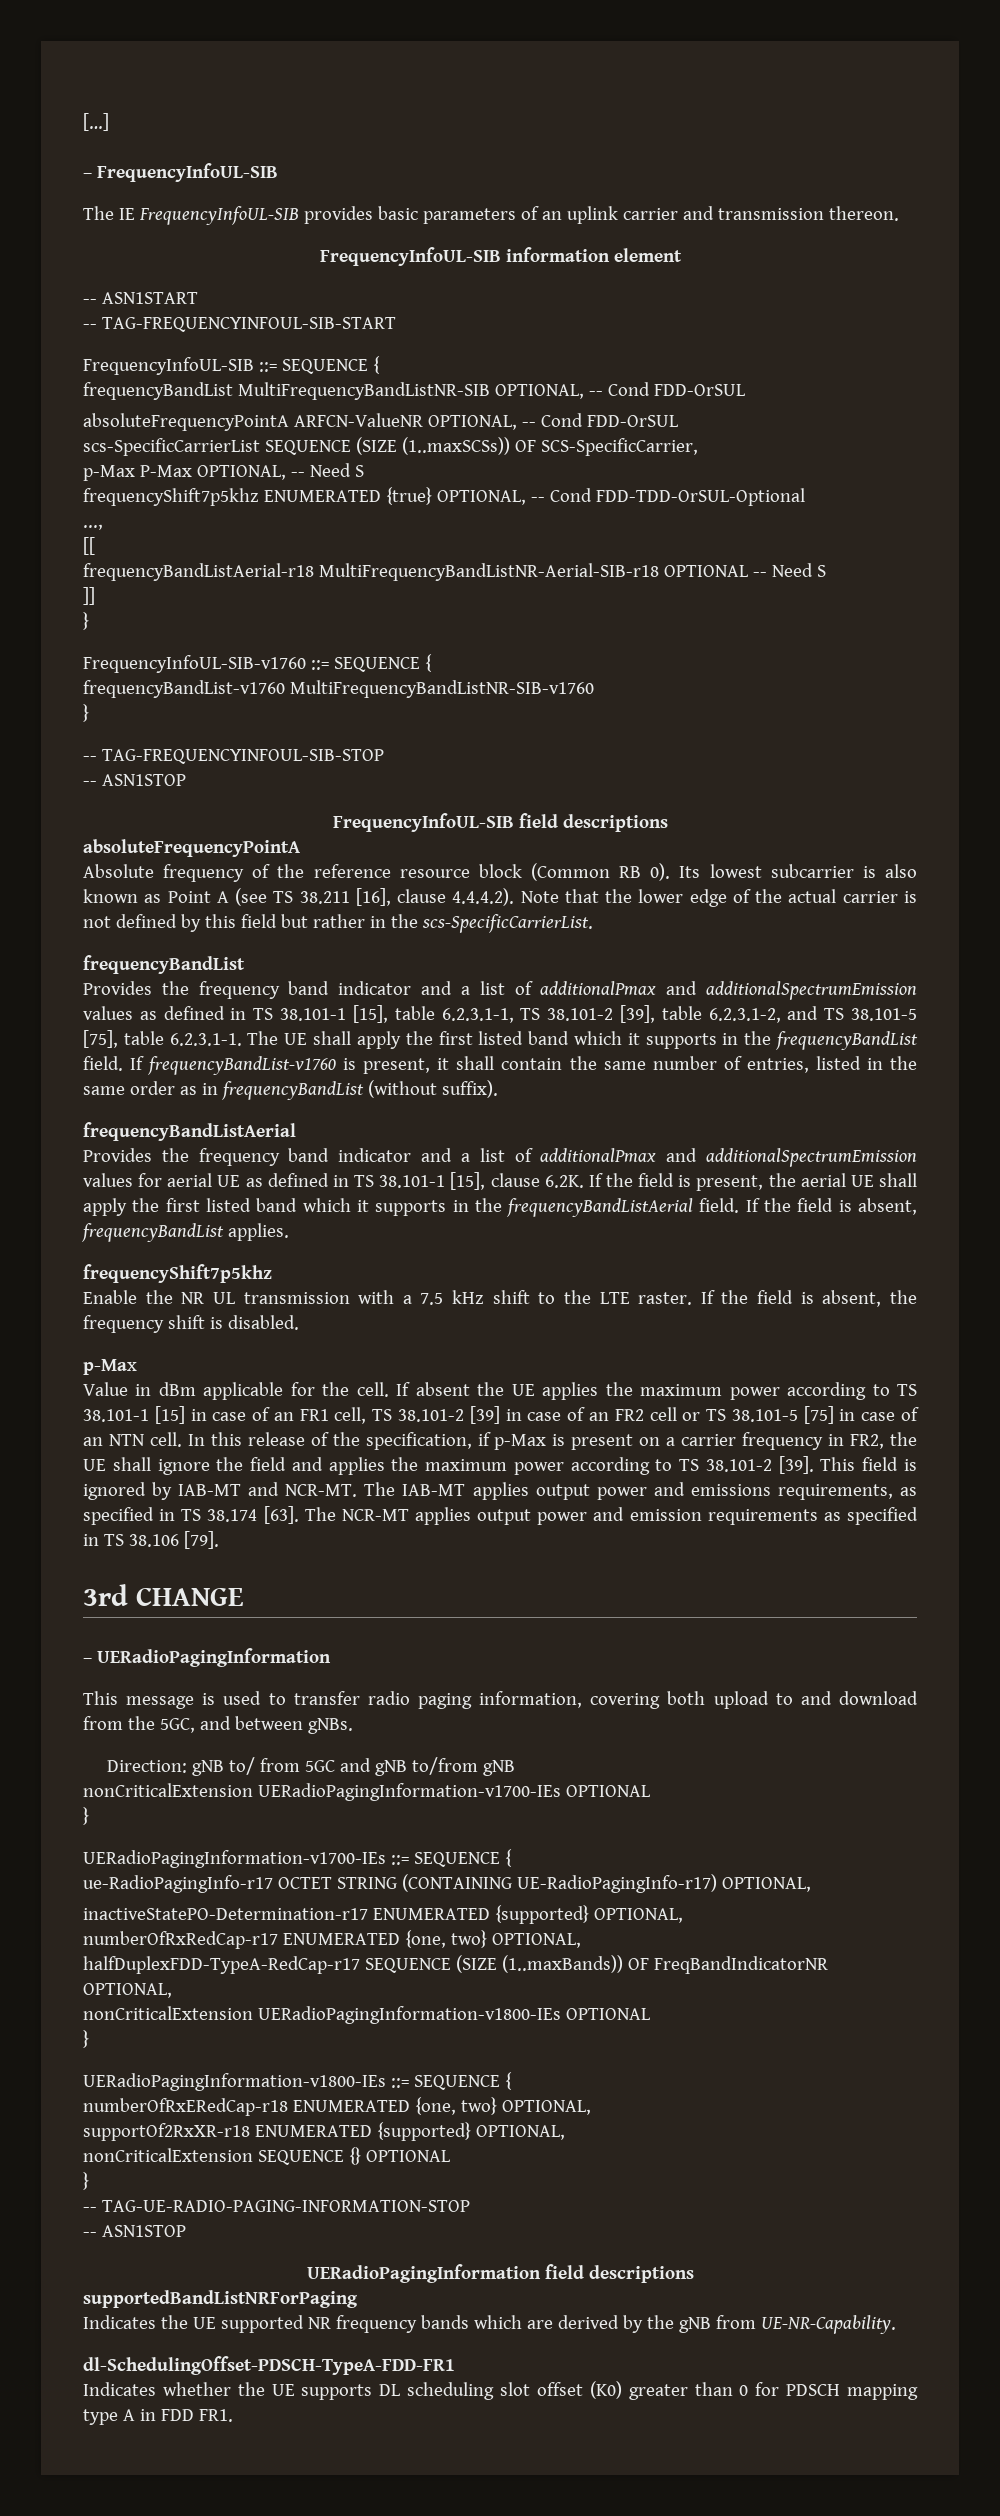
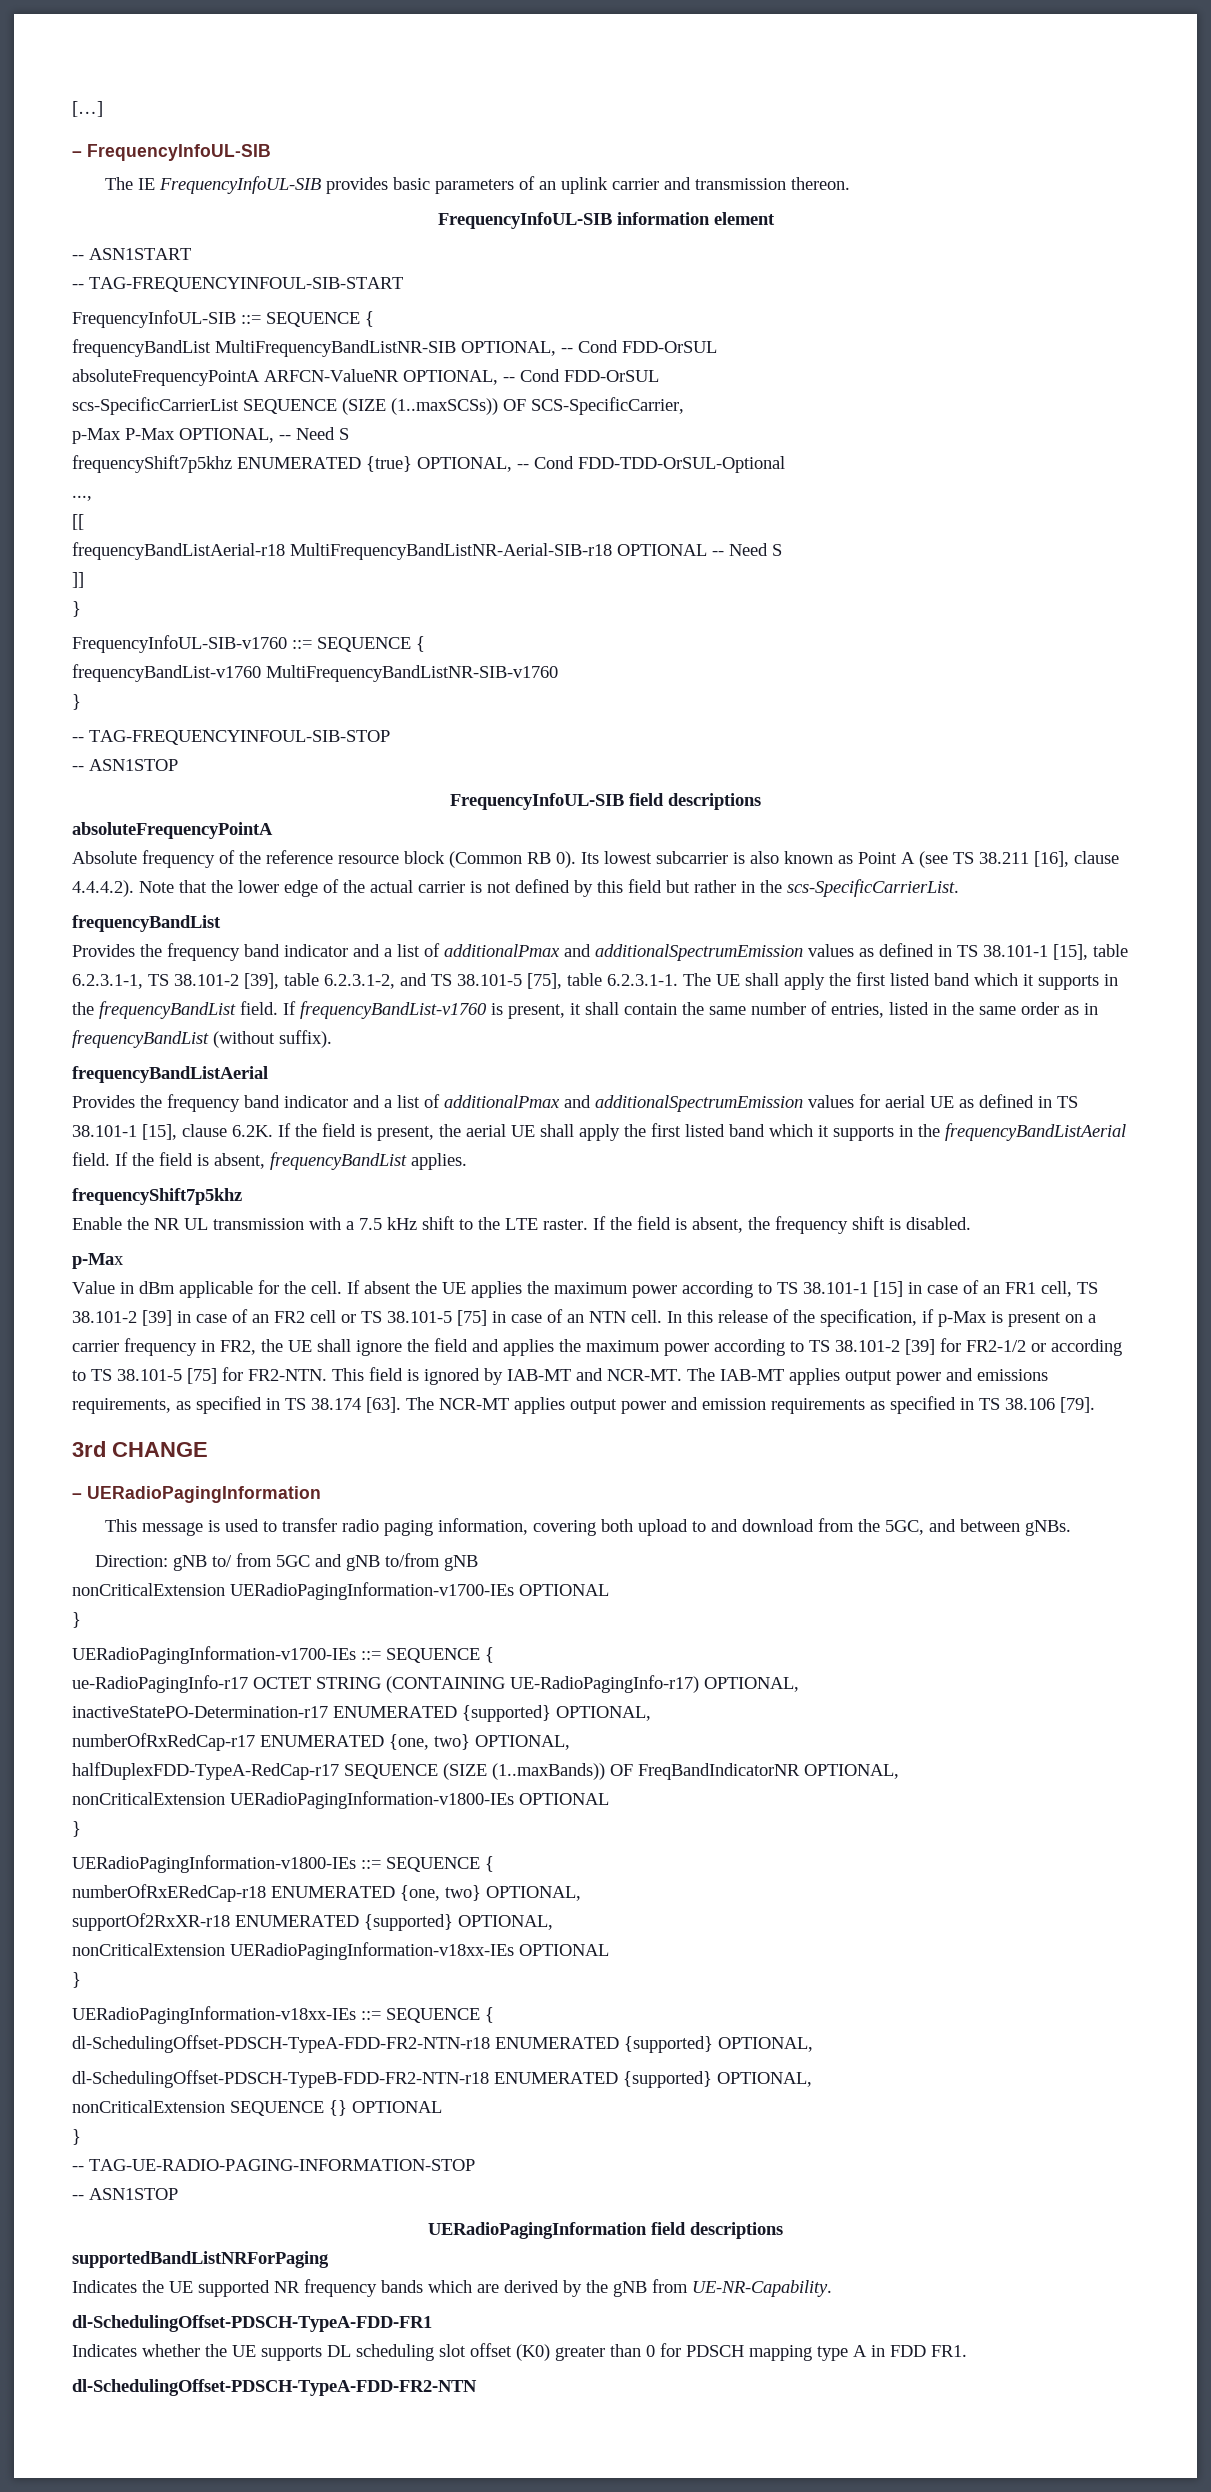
[778,1456,814,1474] [39]. -> [905,1338,1122,1356] [72,1367,327,1384] [39] for FR2-1/2 or according to TS 38.101-5 [75] for FR2-NTN.
(565, 2132) none -> [72,1942,609,1960] [72,1972,81,1988] [72,2006,494,2024] [72,2035,813,2053] [72,2070,812,2088] // nonCriticalExtension UERadioPagingInformation-v18xx-IEs OPTIONAL // } // UERadioPagingInformation-v18xx-IEs ::= SEQUENCE { // dl-SchedulingOffset-PDSCH-TypeA-FDD-FR2-NTN-r18 ENUMERATED {supported} OPTIONAL, // dl-SchedulingOffset-PDSCH-TypeB-FDD-FR2-NTN-r18 ENUMERATED {supported} OPTIONAL,
(233, 2415) none -> [72,2379,477,2396] // dl-SchedulingOffset-PDSCH-TypeA-FDD-FR2-NTN

